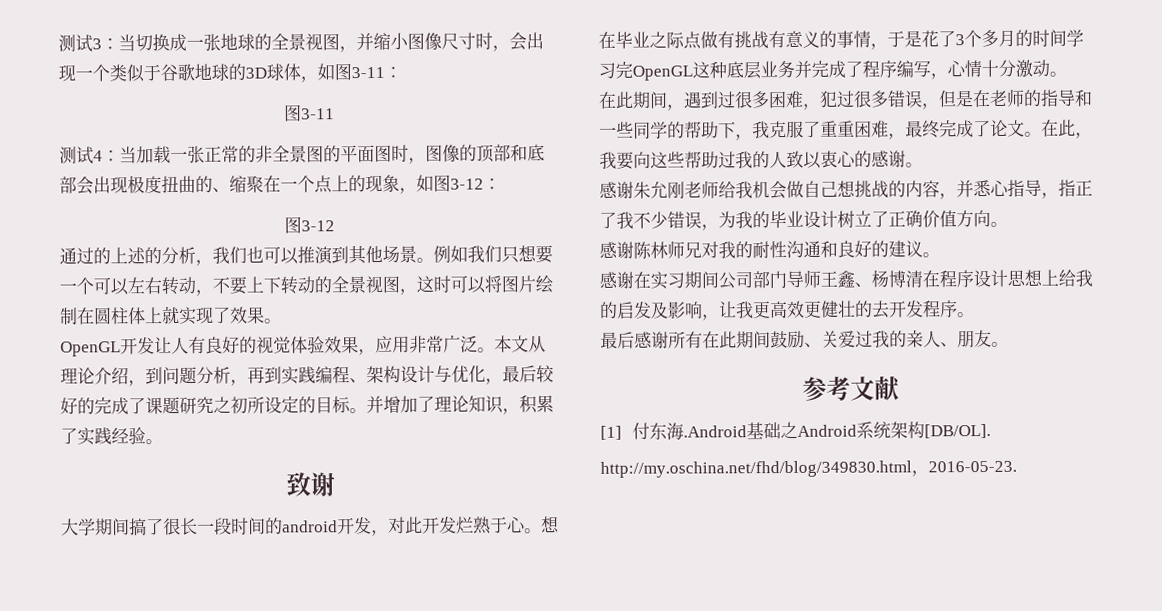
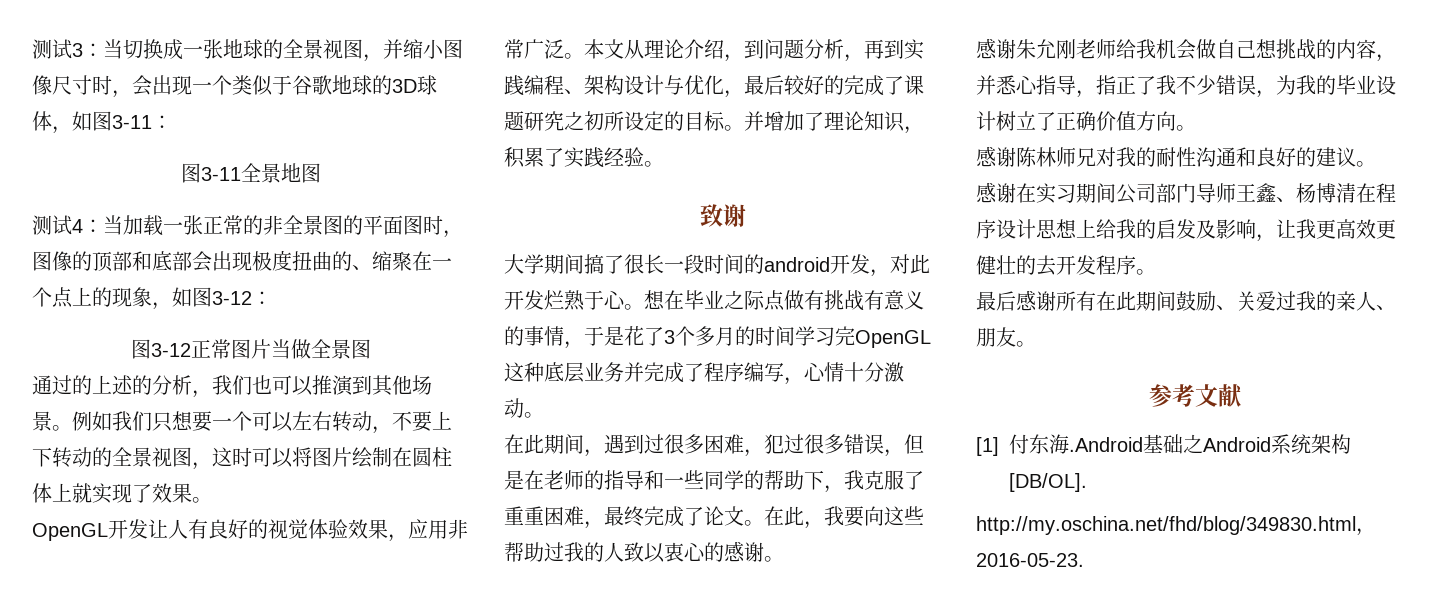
(335, 114) none -> [240,163,321,183] 全景地图
(335, 226) none -> [190,339,371,359] 正常图片当做全景图

